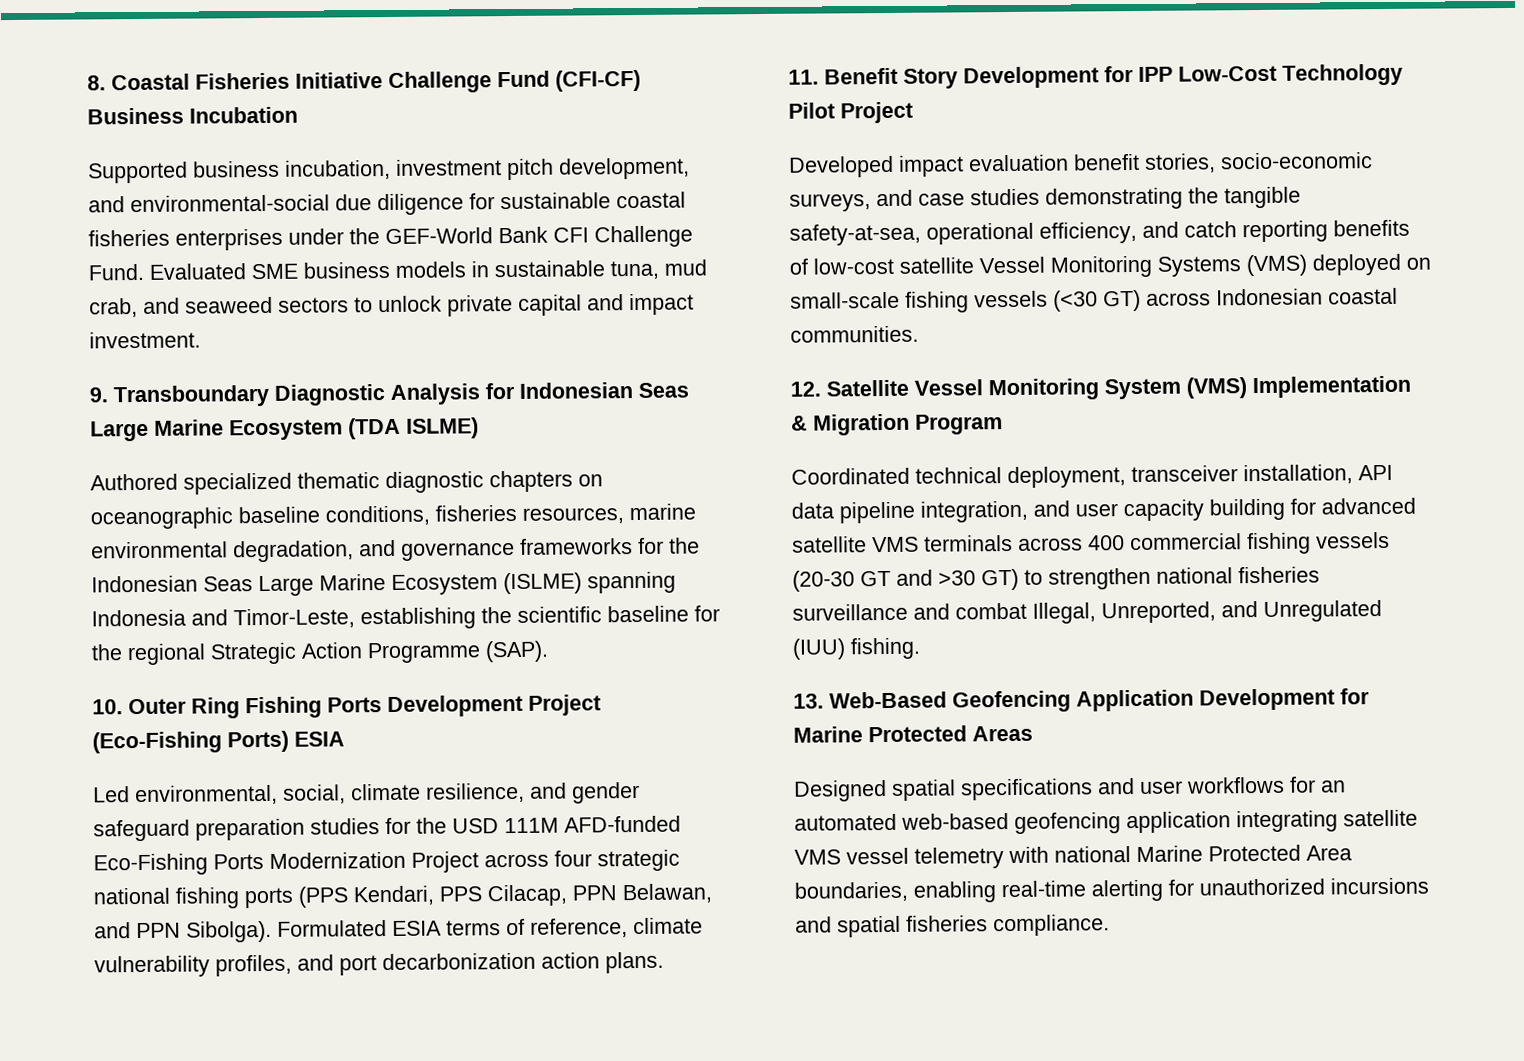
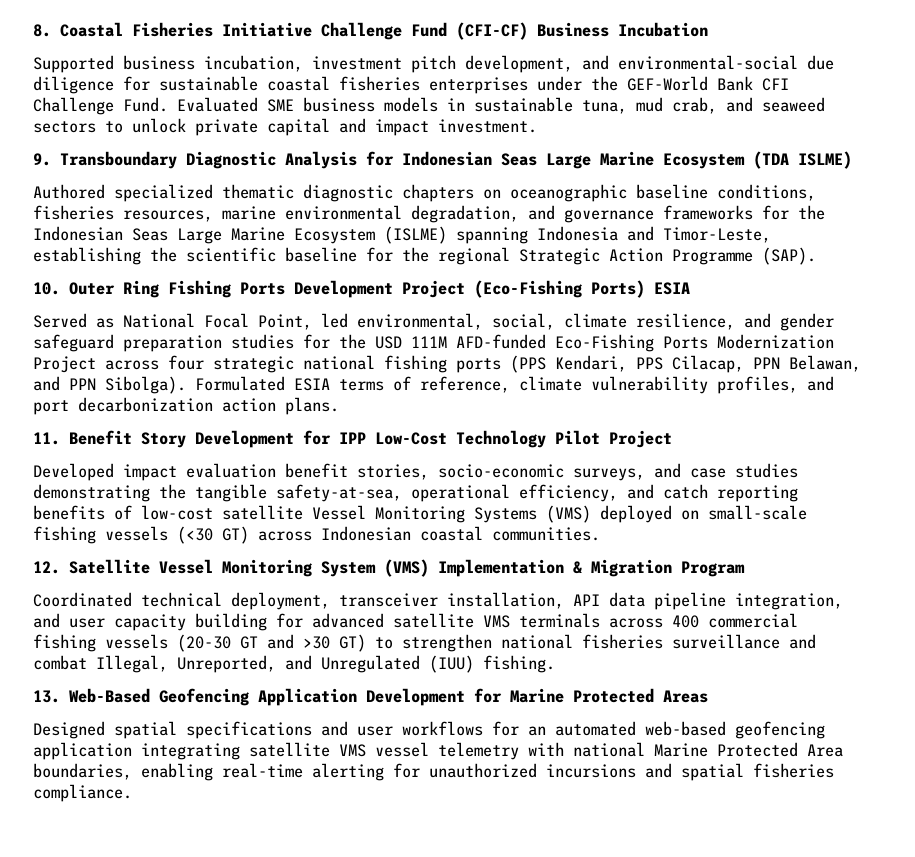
[93,786,130,803] Led -> [33,313,348,330] Served as National Focal Point, led

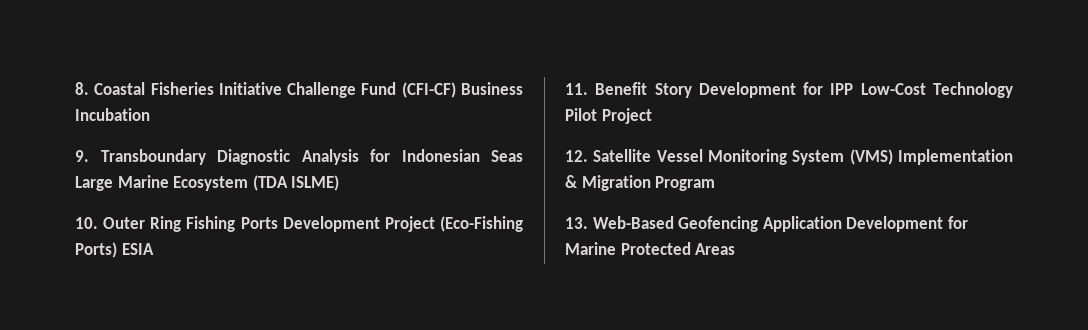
[33,55,834,73] [33,76,789,94] [33,97,825,115] [33,118,537,136] // Supported business incubation, investment pitch development, and environmental-social due diligence for sustainable coastal fisheries enterprises under the GEF-World Bank CFI Challenge Fund. Evaluated SME business models in sustainable tuna, mud crab, and seaweed sectors to unlock private capital and impact investment. -> (150, 114) none
[33,184,816,202] [33,205,825,223] [33,226,771,244] [33,247,816,265] // Authored specialized thematic diagnostic chapters on oceanographic baseline conditions, fisheries resources, marine environmental degradation, and governance frameworks for the Indonesian Seas Large Marine Ecosystem (ISLME) spanning Indonesia and Timor-Leste, establishing the scientific baseline for the regional Strategic Action Programme (SAP). -> (340, 183) none
[33,313,834,331] [33,334,834,352] [33,355,861,373] [33,376,834,394] [33,397,339,415] // Served as National Focal Point, led environmental, social, climate resilience, and gender safeguard preparation studies for the USD 111M AFD-funded Eco-Fishing Ports Modernization Project across four strategic national fishing ports (PPS Kendari, PPS Cilacap, PPN Belawan, and PPN Sibolga). Formulated ESIA terms of reference, climate vulnerability profiles, and port decarbonization action plans. -> (154, 249) none
[33,463,798,481] [33,484,798,502] [33,505,807,523] [33,526,600,544] // Developed impact evaluation benefit stories, socio-economic surveys, and case studies demonstrating the tangible safety-at-sea, operational efficiency, and catch reporting benefits of low-cost satellite Vessel Monitoring Systems (VMS) deployed on small-scale fishing vessels (<30 GT) across Indonesian coastal communities. -> (652, 116) none
[33,592,843,610] [33,613,798,631] [33,634,816,652] [33,655,555,673] // Coordinated technical deployment, transceiver installation, API data pipeline integration, and user capacity building for advanced satellite VMS terminals across 400 commercial fishing vessels (20-30 GT and >30 GT) to strengthen national fisheries surveillance and combat Illegal, Unreported, and Unregulated (IUU) fishing. -> (716, 183) none
[33,721,825,739] [33,742,843,760] [33,763,834,781] [33,784,132,802] // Designed spatial specifications and user workflows for an automated web-based geofencing application integrating satellite VMS vessel telemetry with national Marine Protected Area boundaries, enabling real-time alerting for unauthorized incursions and spatial fisheries compliance. -> (736, 249) none

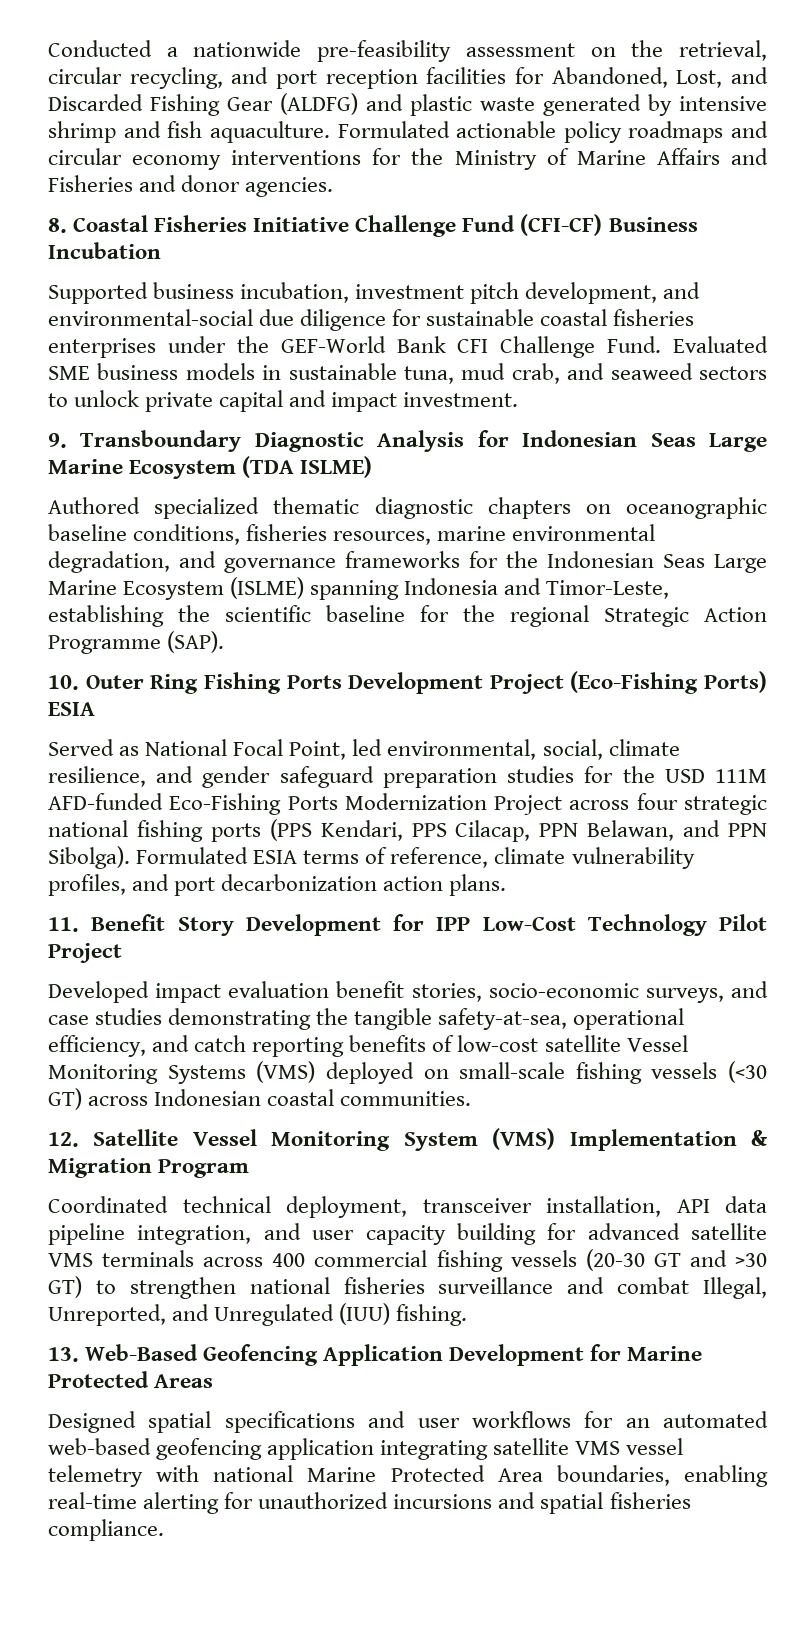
(75, 88) none -> [48,40,767,62] [48,67,768,89] [48,93,767,116] [48,121,768,143] [48,148,768,170] [48,175,334,197] Conducted a nationwide pre-feasibility assessment on the retrieval, circular recycling, and port reception facilities for Abandoned, Lost, and Discarded Fishing Gear (ALDFG) and plastic waste generated by intensive shrimp and fish aquaculture. Formulated actionable policy roadmaps and circular economy interventions for the Ministry of Marine Affairs and Fisheries and donor agencies. //
(150, 114) none -> [48,282,701,304] [48,309,695,331] [48,336,768,358] [48,363,767,384] [48,390,519,412] // Supported business incubation, investment pitch development, and environmental-social due diligence for sustainable coastal fisheries enterprises under the GEF-World Bank CFI Challenge Fund. Evaluated SME business models in sustainable tuna, mud crab, and seaweed sectors to unlock private capital and impact investment.
(340, 183) none -> [48,497,767,519] [48,524,656,545] [48,551,767,573] [48,577,670,600] [48,605,767,627] [48,631,225,654] // Authored specialized thematic diagnostic chapters on oceanographic baseline conditions, fisheries resources, marine environmental degradation, and governance frameworks for the Indonesian Seas Large Marine Ecosystem (ISLME) spanning Indonesia and Timor-Leste, establishing the scientific baseline for the regional Strategic Action Programme (SAP).
(154, 249) none -> [48,739,680,760] [48,766,767,788] [48,793,768,815] [48,819,767,842] [48,846,695,869] [48,874,507,896] // Served as National Focal Point, led environmental, social, climate resilience, and gender safeguard preparation studies for the USD 111M AFD-funded Eco-Fishing Ports Modernization Project across four strategic national fishing ports (PPS Kendari, PPS Cilacap, PPN Belawan, and PPN Sibolga). Formulated ESIA terms of reference, climate vulnerability profiles, and port decarbonization action plans.
(652, 116) none -> [48,981,768,1003] [48,1008,685,1030] [48,1035,688,1057] [48,1061,767,1084] [48,1088,472,1110] // Developed impact evaluation benefit stories, socio-economic surveys, and case studies demonstrating the tangible safety-at-sea, operational efficiency, and catch reporting benefits of low-cost satellite Vessel Monitoring Systems (VMS) deployed on small-scale fishing vessels (<30 GT) across Indonesian coastal communities.
(716, 183) none -> [48,1196,767,1218] [48,1223,767,1245] [48,1249,768,1272] [48,1276,767,1299] [48,1303,468,1326] // Coordinated technical deployment, transceiver installation, API data pipeline integration, and user capacity building for advanced satellite VMS terminals across 400 commercial fishing vessels (20-30 GT and >30 GT) to strengthen national fisheries surveillance and combat Illegal, Unreported, and Unregulated (IUU) fishing.
(736, 249) none -> [48,1411,768,1433] [48,1438,684,1460] [48,1465,768,1487] [48,1492,691,1514] [48,1519,164,1541] // Designed spatial specifications and user workflows for an automated web-based geofencing application integrating satellite VMS vessel telemetry with national Marine Protected Area boundaries, enabling real-time alerting for unauthorized incursions and spatial fisheries compliance.

